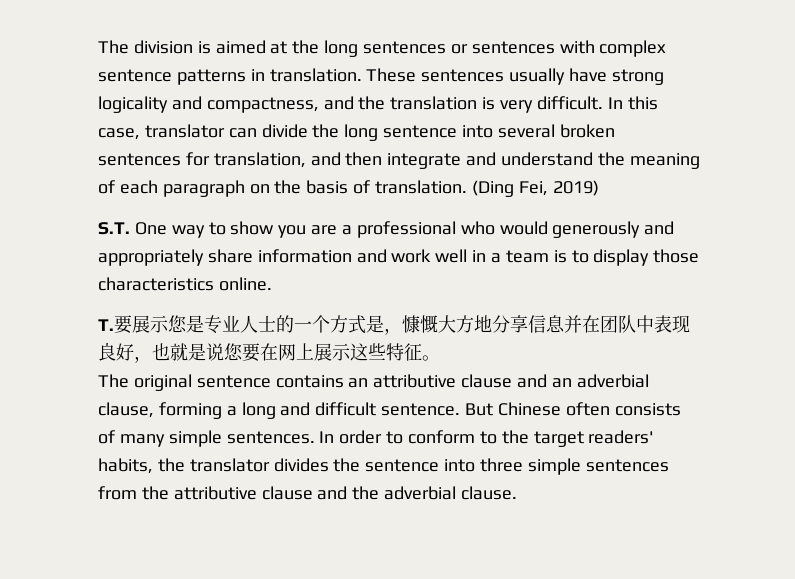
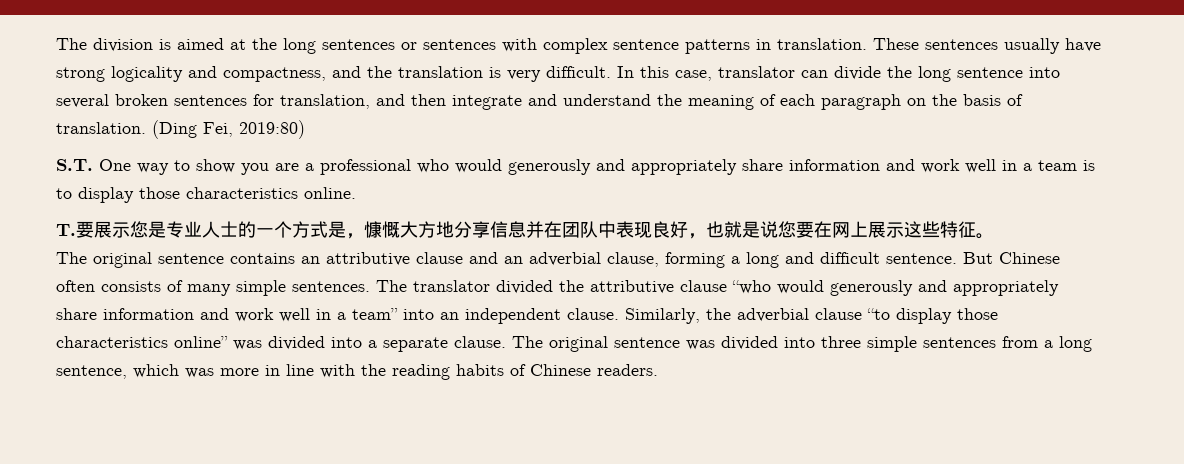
[552,180,599,196] 2019) -> [239,120,305,139] 2019:80)
[319,430,655,447] [98,458,440,474] In order to conform to the target readers' habits, the translator divides the sentence -> [376,280,1059,296] [56,308,998,324] [56,336,778,352] The translator divided the attributive clause “who would generously and appropriately share information and work well in a team” into an independent clause. Similarly, the adverbial clause “to display those characteristics online” was divided into a separate clause. The original sentence was divided
[141,486,518,500] the attributive clause and the adverbial clause. -> [1044,336,1092,352] [56,364,658,380] a long sentence, which was more in line with the reading habits of Chinese readers.

